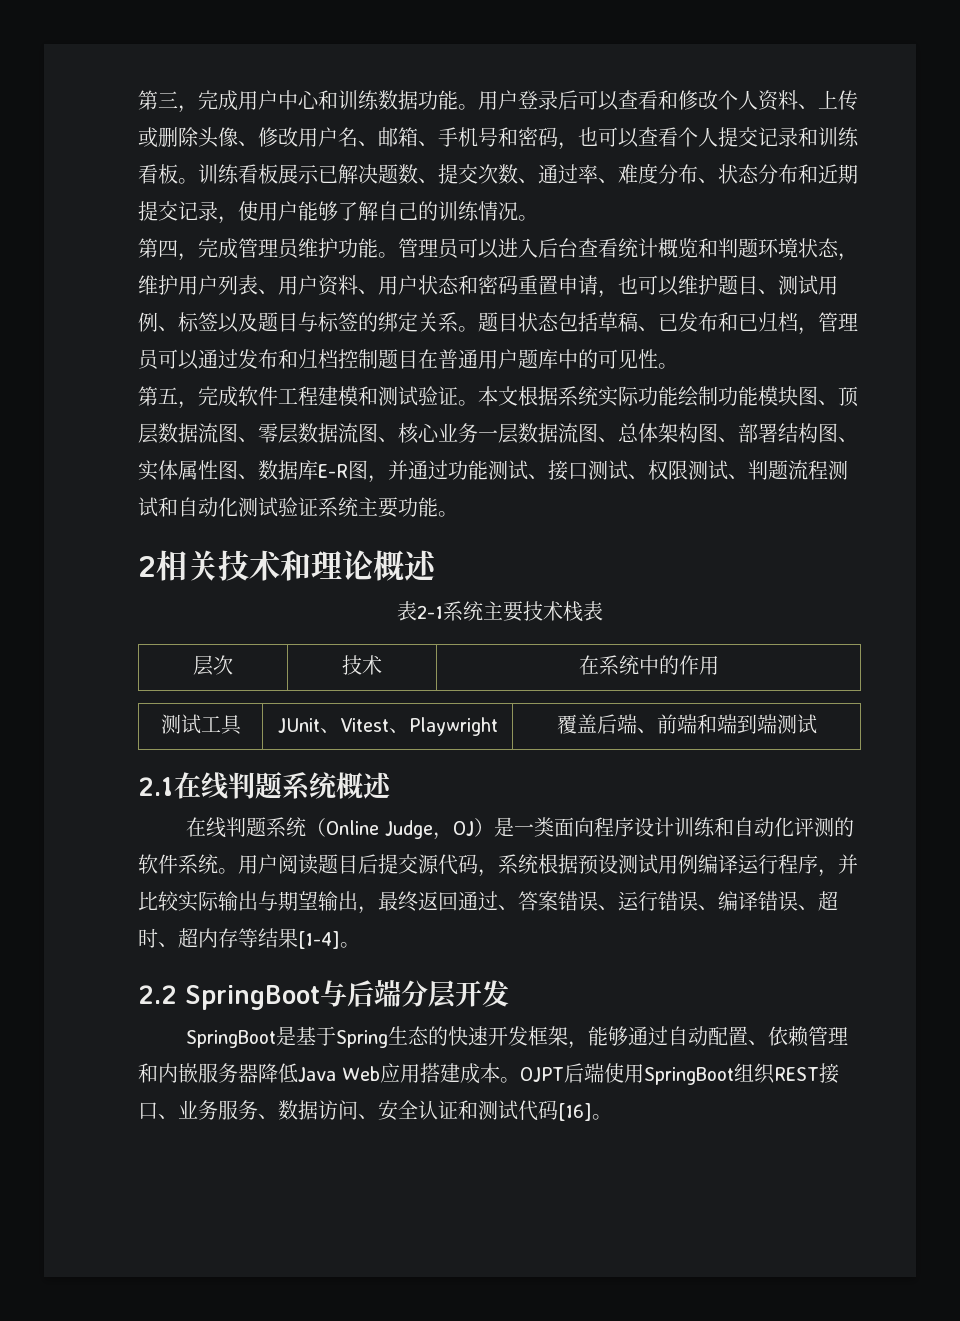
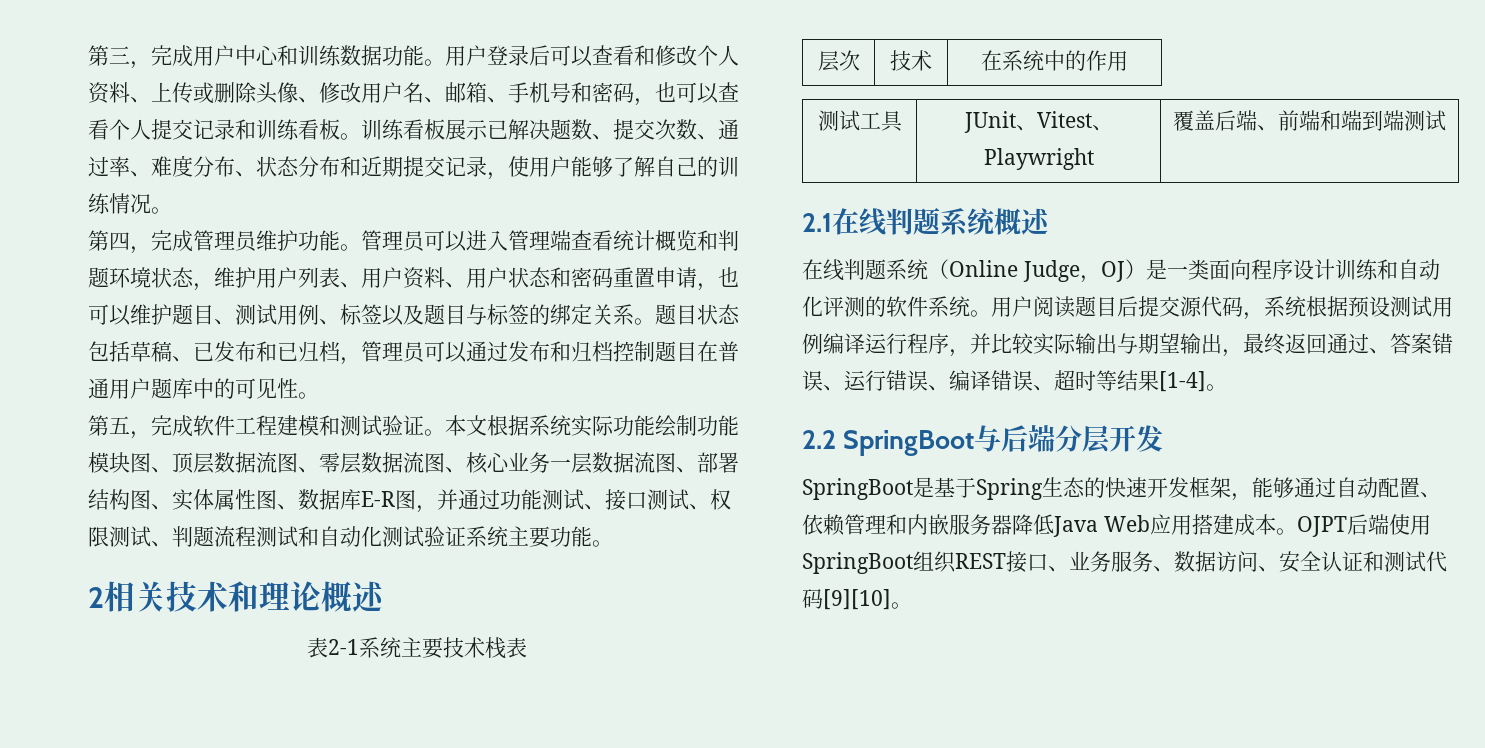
[538,238,578,258] 后台 -> [508,230,571,251] 管理端
[618,423,738,443] 总体架构图、 -> (697, 470) none
[158,928,238,948] 、超内存 -> (1096, 380) none
[558,1103,592,1121] [16] -> [823,589,891,610] [9][10]

